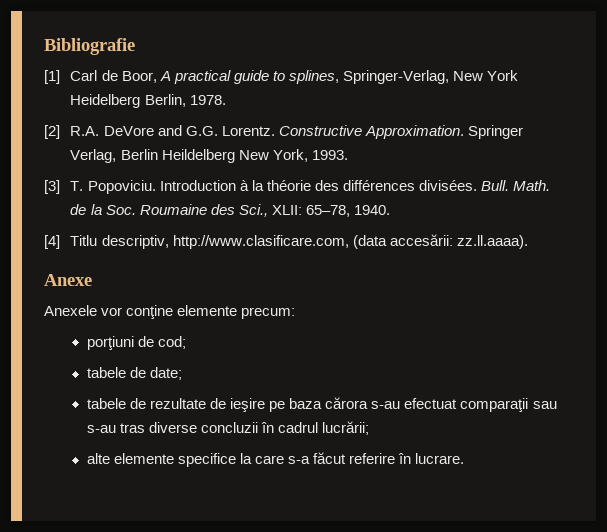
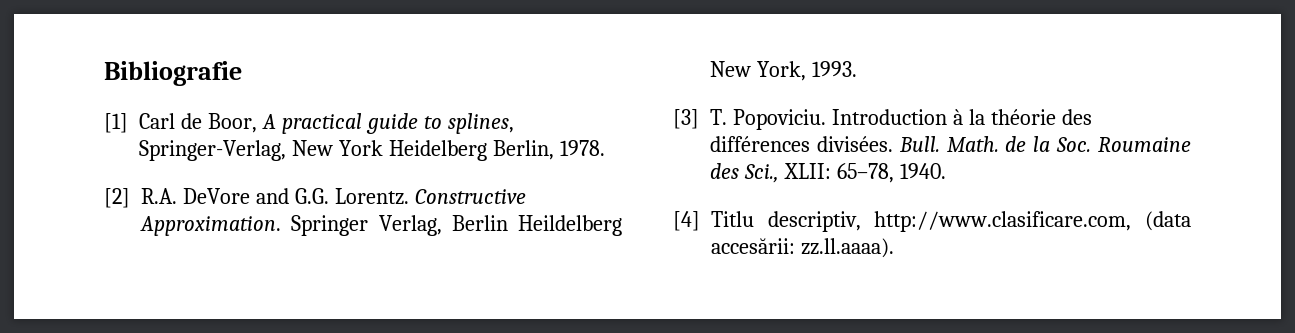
[44,274,92,286] [44,305,296,319] [86,336,187,350] [86,367,183,380] [86,397,557,412] [86,421,370,435] [86,452,465,467] // Anexe // Anexele vor conţine elemente precum: // porţiuni de cod; // tabele de date; // tabele de rezultate de ieşire pe baza cărora s-au efectuat comparaţii sau s-au tras diverse concluzii în cadrul lucrării; // alte elemente specifice la care s-a făcut referire în lucrare. -> (894, 248) none

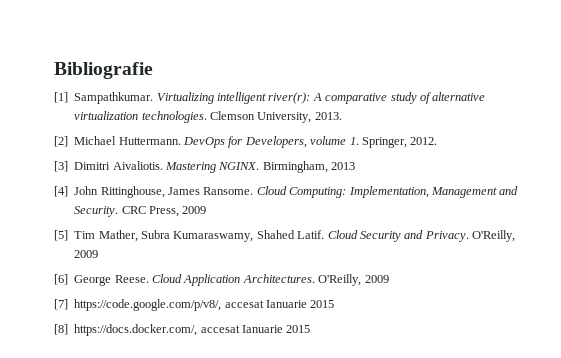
[139,113,514,134] [139,140,605,161] [104,188,526,208] [140,215,622,236] [710,61,857,81] [673,109,1092,130] [710,136,1191,152] [710,163,946,183] [673,211,1191,232] [711,238,894,258] Carl de Boor, A practical guide to splines, Springer-Verlag, New York Heidelberg Berlin, 1978. // [2] R.A. DeVore and G.G. Lorentz. Constructive Approximation. Springer Verlag, Berlin Heildelberg New York, 1993. // [3] T. Popoviciu. Introduction à la théorie des différences divisées. Bull. Math. de la Soc. Roumaine des Sci., XLII: 65–78, 1940. // [4] Titlu descriptiv, http://www.clasificare.com, (data accesării: zz.ll.aaaa). -> [74,92,486,104] [74,111,342,123] [54,136,438,148] [54,161,356,173] [54,186,519,198] [74,206,207,217] [54,230,515,242] [74,250,99,258] [54,274,389,286] [54,299,335,311] [54,324,311,336] Sampathkumar. Virtualizing intelligent river(r): A comparative study of alternative virtualization technologies. Clemson University, 2013. // [2] Michael Huttermann. DevOps for Developers, volume 1. Springer, 2012. // [3] Dimitri Aivaliotis. Mastering NGINX. Birmingham, 2013 // [4] John Rittinghouse, James Ransome. Cloud Computing: Implementation, Management and Security. CRC Press, 2009 // [5] Tim Mather, Subra Kumaraswamy, Shahed Latif. Cloud Security and Privacy. O'Reilly, 2009 // [6] George Reese. Cloud Application Architectures. O'Reilly, 2009 // [7] https://code.google.com/p/v8/, accesat Ianuarie 2015 // [8] https://docs.docker.com/, accesat Ianuarie 2015

